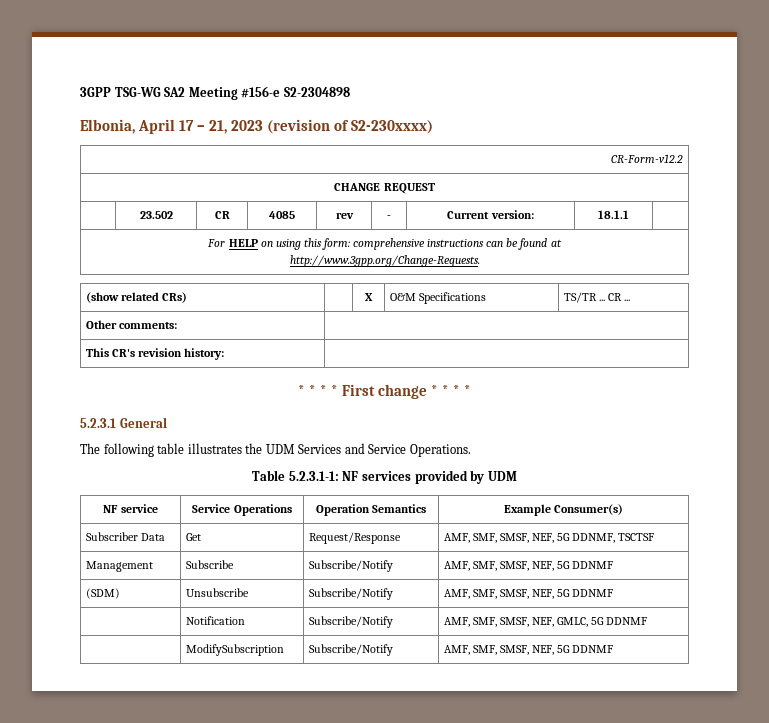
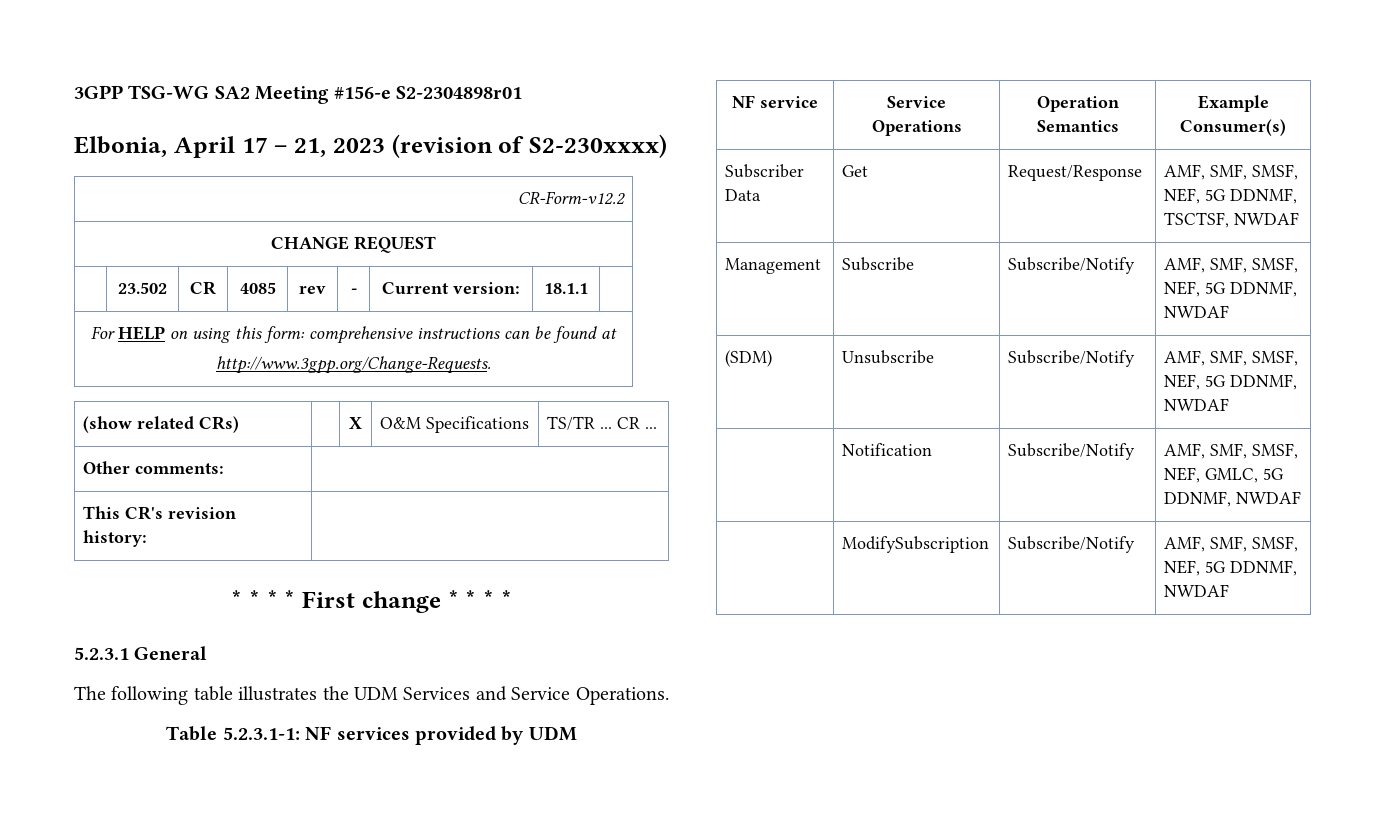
[283,87,350,97] S2-2304898 -> [396,86,522,99] S2-2304898r01
[618,533,655,541] TSCTSF -> [1163,212,1299,228] TSCTSF, NWDAF
[572,561,614,569] DDNMF -> [1229,281,1297,297] [1163,305,1229,318] DDNMF, NWDAF
[572,589,614,597] DDNMF -> [1229,374,1297,390] [1163,398,1229,411] DDNMF, NWDAF
[606,617,648,625] DDNMF -> [1163,491,1301,507] DDNMF, NWDAF
[572,645,614,653] DDNMF -> [1229,560,1297,576] [1163,584,1229,597] DDNMF, NWDAF

